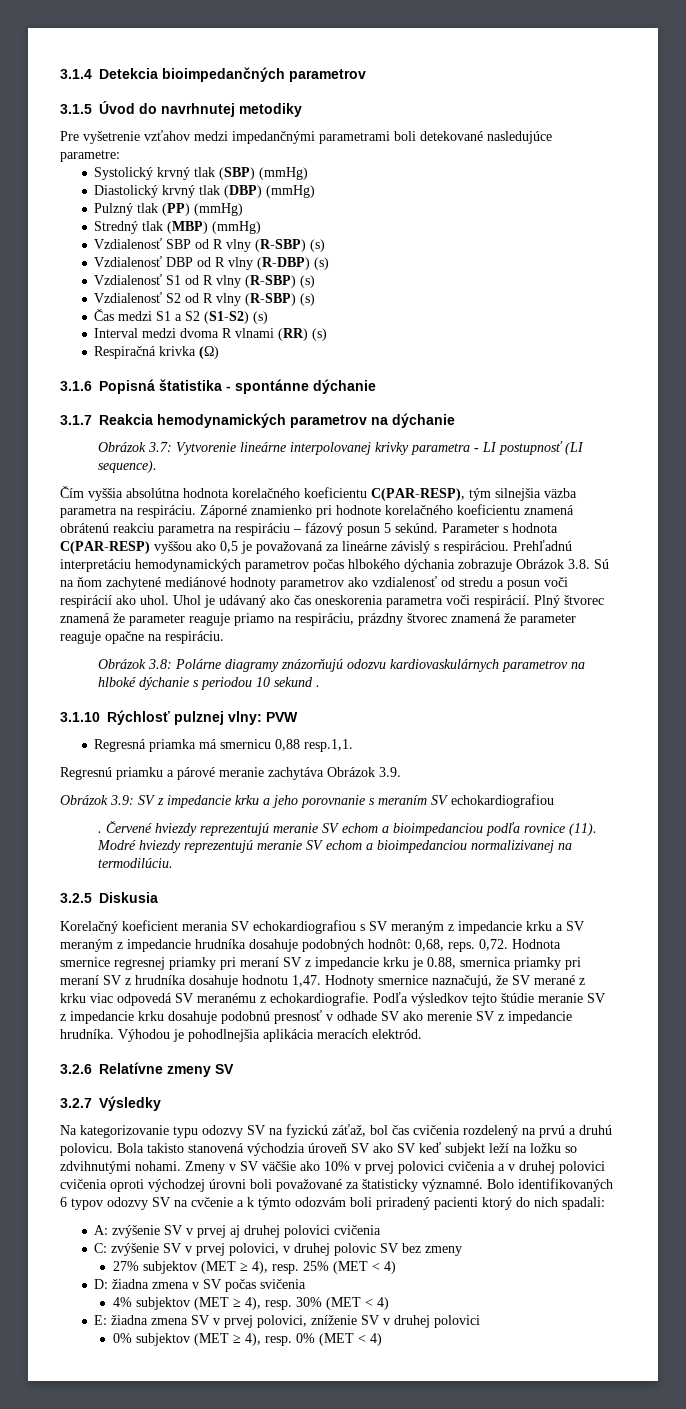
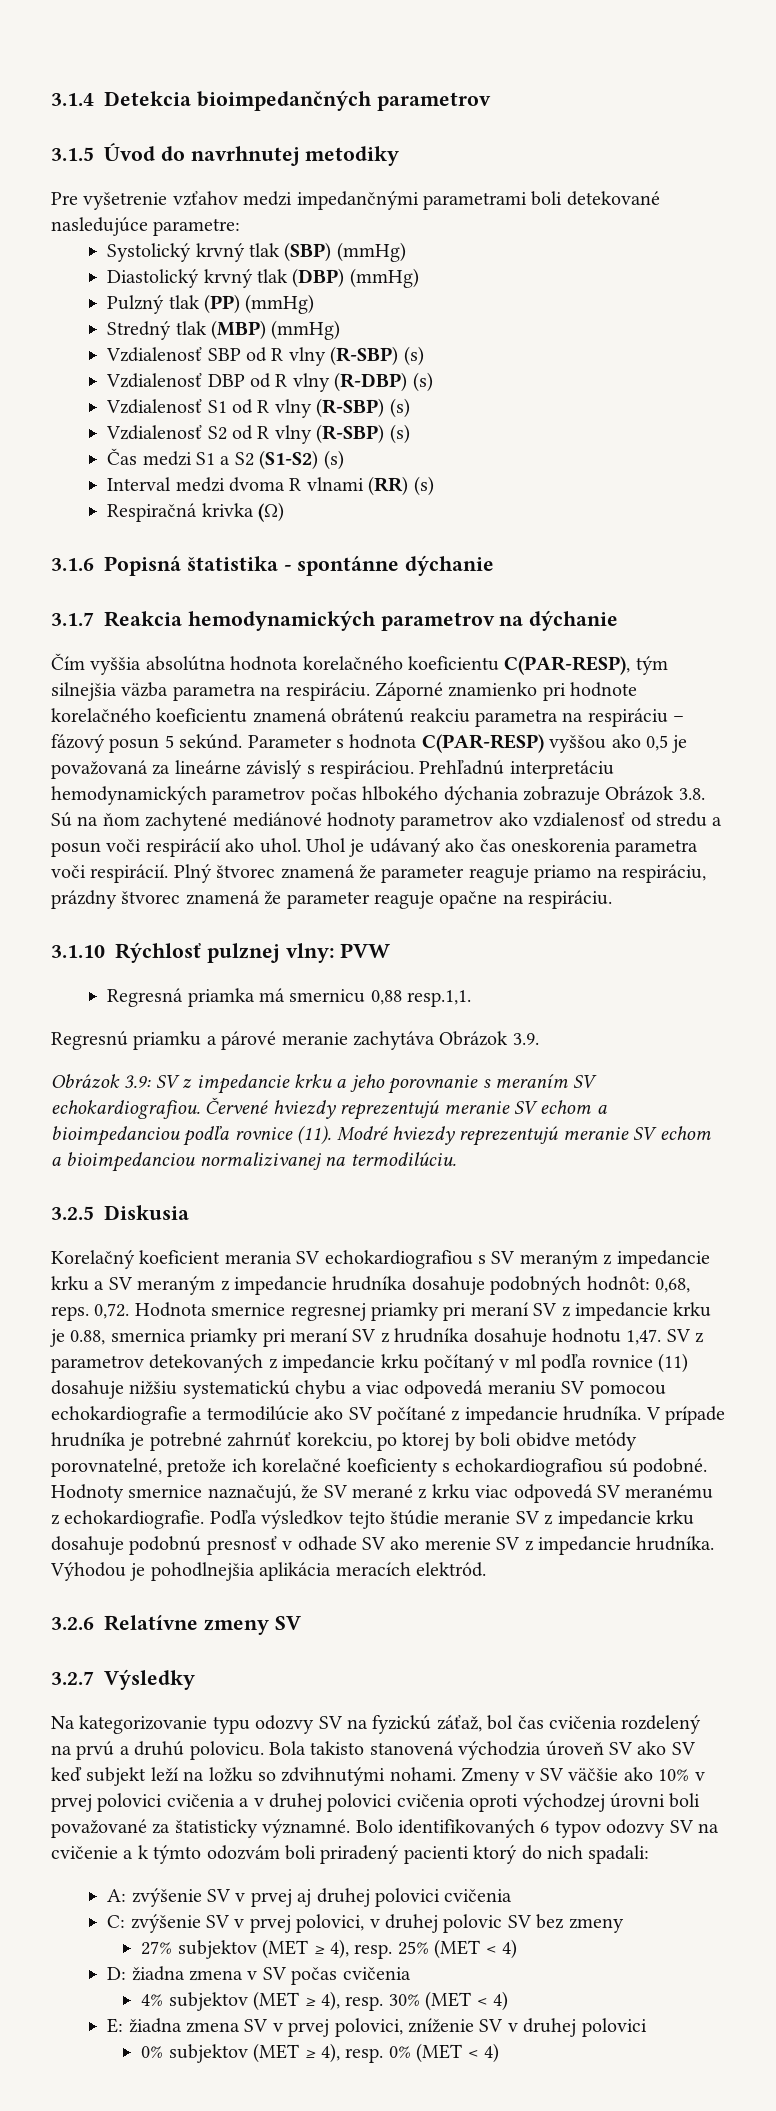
[97,441,584,455] [97,460,157,473] // Obrázok 3.7: Vytvorenie lineárne interpolovanej krivky parametra - LI postupnosť (LI sequence). -> (619, 620) none
[97,659,585,672] [97,677,320,690] // Obrázok 3.8: Polárne diagramy znázorňujú odozvu kardiovaskulárnych parametrov na hlboké dýchanie s periodou 10 sekund . -> (613, 899) none
[451,794,554,808] [97,831,102,833] echokardiografiou // . -> [51,1100,200,1119] echokardiografiou.
(321, 981) none -> [666,1329,705,1343] [51,1353,688,1373] [51,1380,666,1399] [51,1406,725,1425] [51,1432,637,1451] [51,1458,708,1477] SV z parametrov detekovaných z impedancie krku počítaný v ml podľa rovnice (11) dosahuje nižšiu systematickú chybu a viac odpovedá meraniu SV pomocou echokardiografie a termodilúcie ako SV počítané z impedancie hrudníka. V prípade hrudníka je potrebné zahrnúť korekciu, po ktorej by boli obidve metódy porovnatelné, pretože ich korelačné koeficienty s echokardiografiou sú podobné.
[191,1197,233,1207] cvčenie -> [51,1846,118,1859] cvičenie
[260,1279,307,1289] svičenia -> [342,1967,411,1980] cvičenia

